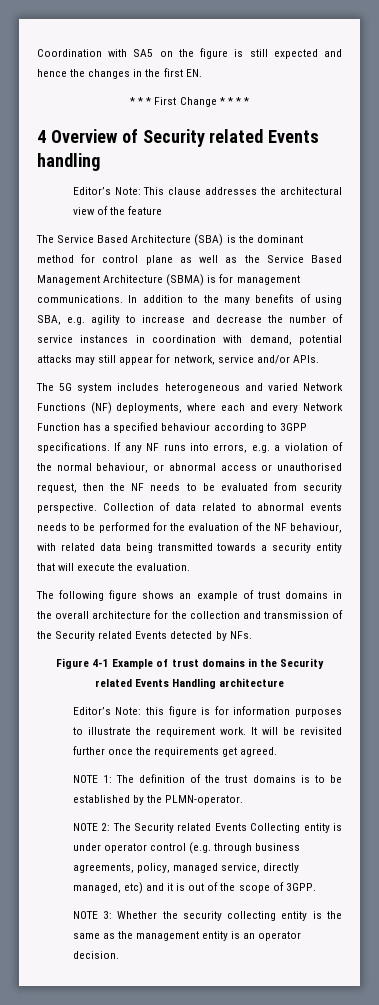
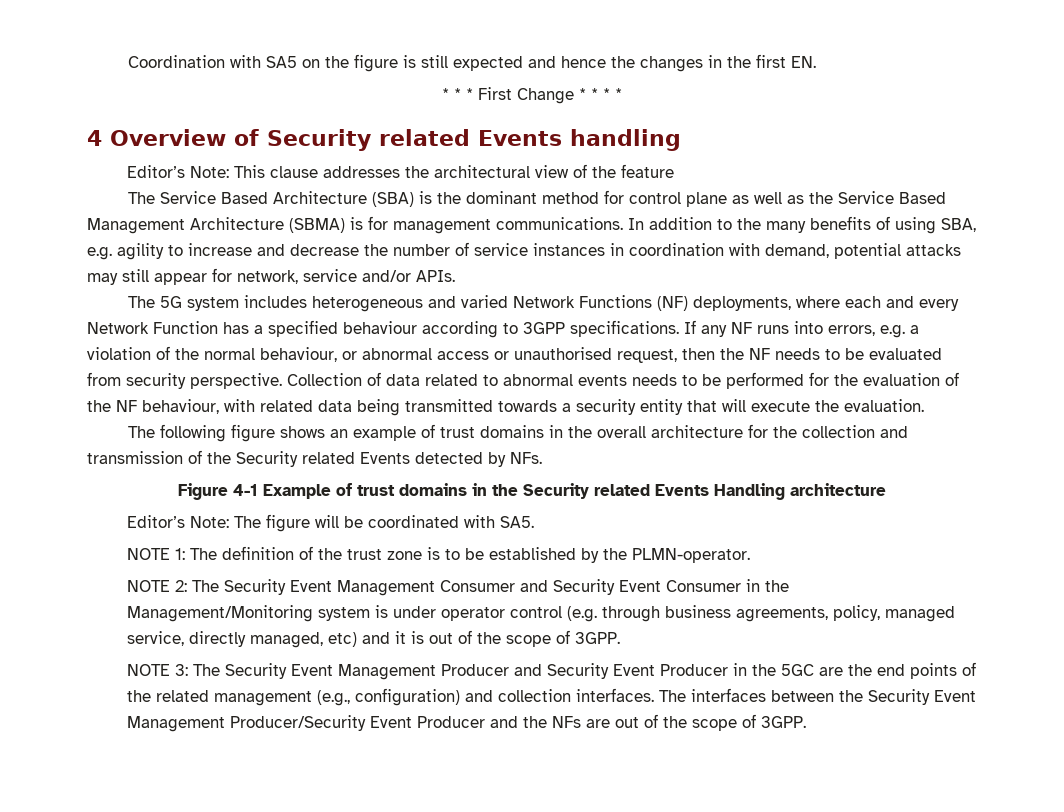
[145,706,342,717] [72,727,342,737] [72,746,278,757] this figure is for information purposes to illustrate the requirement work. It will be revisited further once the requirements get agreed. -> [234,514,535,532] The figure will be coordinated with SA5.
[252,775,296,783] domains -> [387,551,423,560] zone
[177,823,330,833] related Events Collecting entity -> [290,579,790,596] [127,605,371,622] Event Management Consumer and Security Event Consumer in the Management/Monitoring system
[117,911,342,921] [72,931,302,941] [72,951,119,959] Whether the security collecting entity is the same as the management entity is an operator decision. -> [193,662,977,680] [127,688,977,706] [127,714,807,732] The Security Event Management Producer and Security Event Producer in the 5GC are the end points of the related management (e.g., configuration) and collection interfaces. The interfaces between the Security Event Management Producer/Security Event Producer and the NFs are out of the scope of 3GPP.

